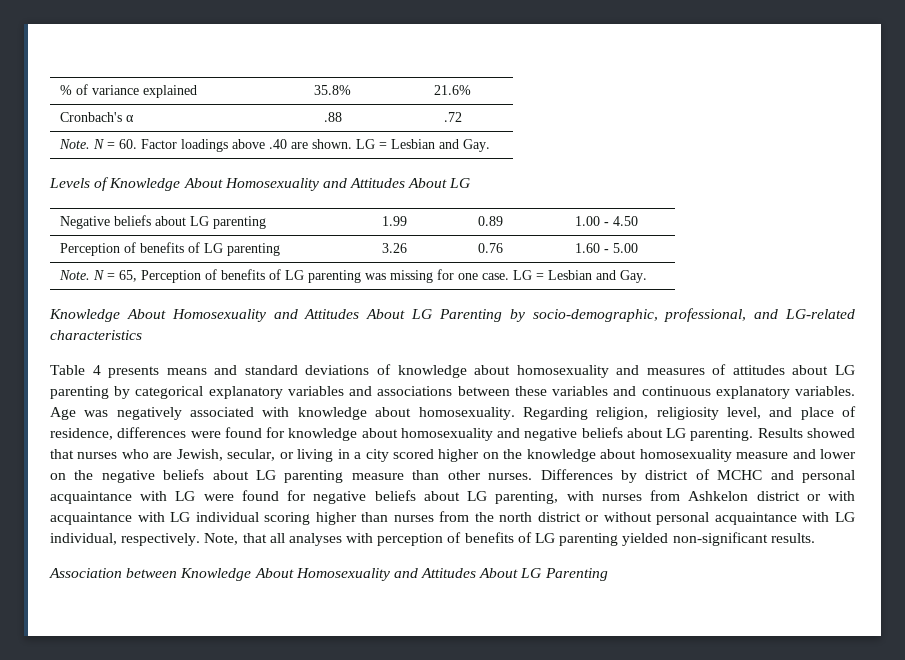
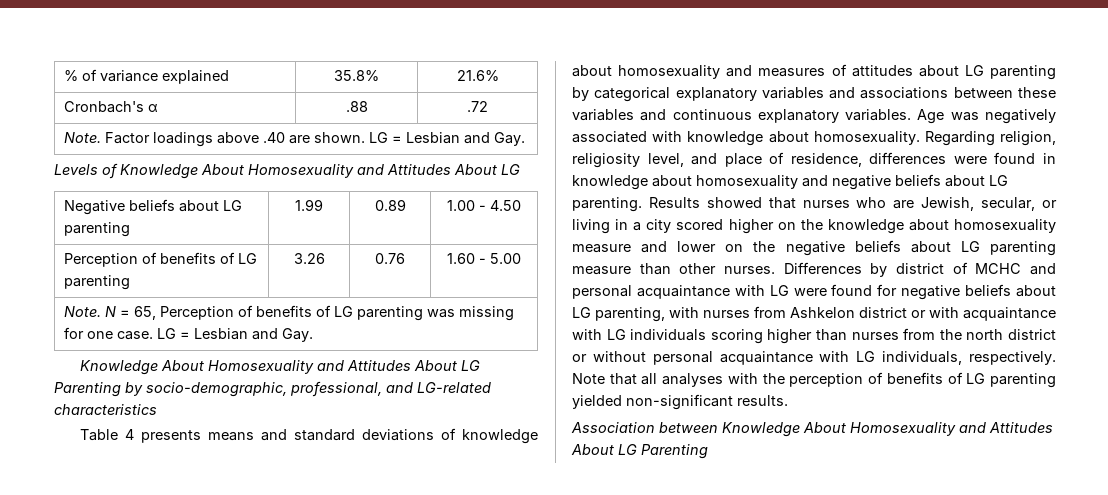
[92,139,137,149] N = 60. -> (101, 137) none
[266,427,286,438] for -> [1043,153,1056,164] in
[195,512,259,522] individual -> [630,329,707,341] individuals
[50,533,239,546] individual, respectively. Note, -> [882,351,1056,365] [572,373,605,384] individuals, respectively. Note
(374, 538) none -> [762,373,785,384] the

